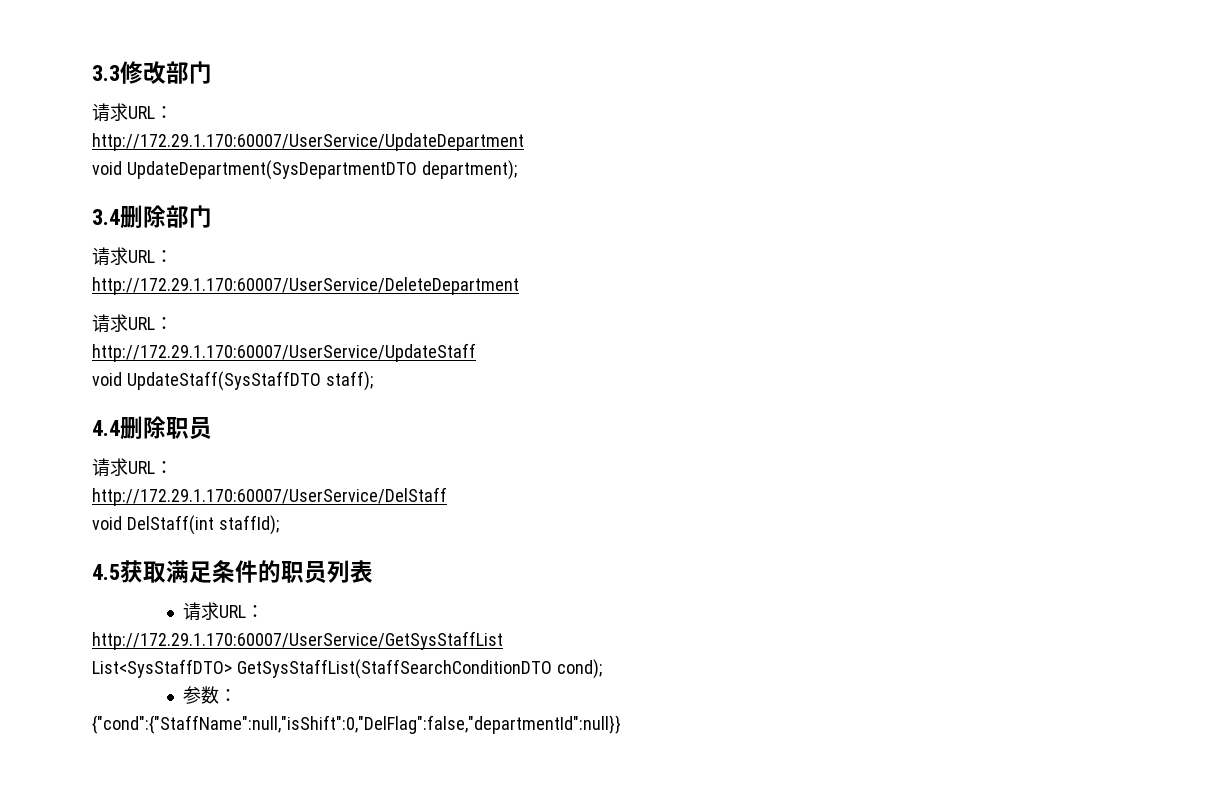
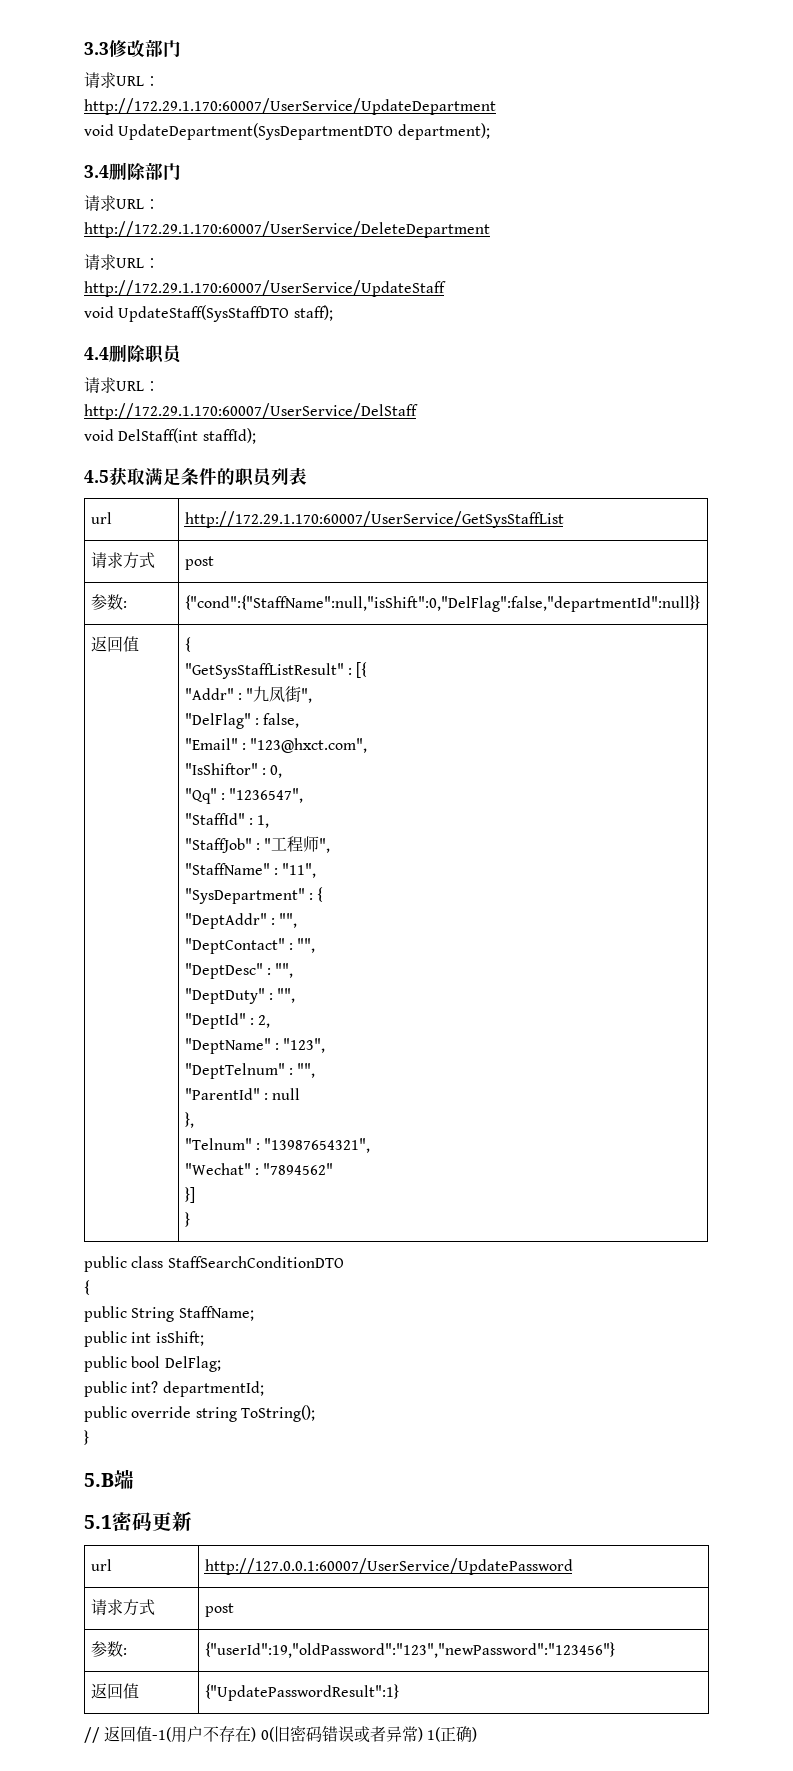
[182,602,264,621] [92,631,503,650] [92,659,602,679] [182,686,237,704] [92,715,621,734] // 请求URL： // http://172.29.1.170:60007/UserService/GetSysStaffList // List<SysStaffDTO> GetSysStaffList(StaffSearchConditionDTO cond); // 参数： // {"cond":{"StaffName":null,"isShift":0,"DelFlag":false,"departmentId":null}} -> [90,512,112,524] [184,511,564,528] [90,552,155,569] [184,556,214,570] [90,594,127,610] [184,595,700,612] [90,636,139,652] [184,637,191,652] [184,662,368,679] [184,686,313,703] [184,713,300,729] [184,738,368,753] [184,763,283,778] [184,788,304,804] [184,813,270,828] [184,836,331,853] [184,863,317,878] [184,887,324,904] [184,913,298,929] [184,938,316,954] [184,963,294,979] [184,988,296,1004] [184,1013,271,1029] [184,1038,326,1054] [184,1063,316,1079] [184,1088,301,1100] [184,1112,194,1128] [184,1138,371,1153] [184,1163,334,1175] [184,1187,195,1203] [184,1212,190,1227] [84,1256,344,1272] [84,1280,90,1295] [84,1306,254,1322] [84,1331,204,1347] [84,1356,221,1372] [84,1381,264,1397] [84,1405,315,1422] [84,1430,89,1445] [84,1469,134,1489] [84,1511,192,1531] [90,1559,112,1571] [204,1558,573,1575] [90,1599,155,1616] [204,1603,234,1617] [90,1641,127,1657] [204,1642,615,1658] [90,1683,139,1699] [204,1684,399,1701] [84,1725,477,1743] // url | http://172.29.1.170:60007/UserService/GetSysStaffList // 请求方式 | post // 参数: | {"cond":{"StaffName":null,"isShift":0,"DelFlag":false,"departmentId":null}} // 返回值 | { // "GetSysStaffListResult" : [{ // "Addr" : "九凤街", // "DelFlag" : false, // "Email" : "123@hxct.com", // "IsShiftor" : 0, // "Qq" : "1236547", // "StaffId" : 1, // "StaffJob" : "工程师", // "StaffName" : "11", // "SysDepartment" : { // "DeptAddr" : "", // "DeptContact" : "", // "DeptDesc" : "", // "DeptDuty" : "", // "DeptId" : 2, // "DeptName" : "123", // "DeptTelnum" : "", // "ParentId" : null // }, // "Telnum" : "13987654321", // "Wechat" : "7894562" // }] // } // public class StaffSearchConditionDTO // { // public String StaffName; // public int isShift; // public bool DelFlag; // public int? departmentId; // public override string ToString(); // } // 5.B端 // 5.1密码更新 // url | http://127.0.0.1:60007/UserService/UpdatePassword // 请求方式 | post // 参数: | {"userId":19,"oldPassword":"123","newPassword":"123456"} // 返回值 | {"UpdatePasswordResult":1} // // 返回值-1(用户不存在) 0(旧密码错误或者异常) 1(正确)

